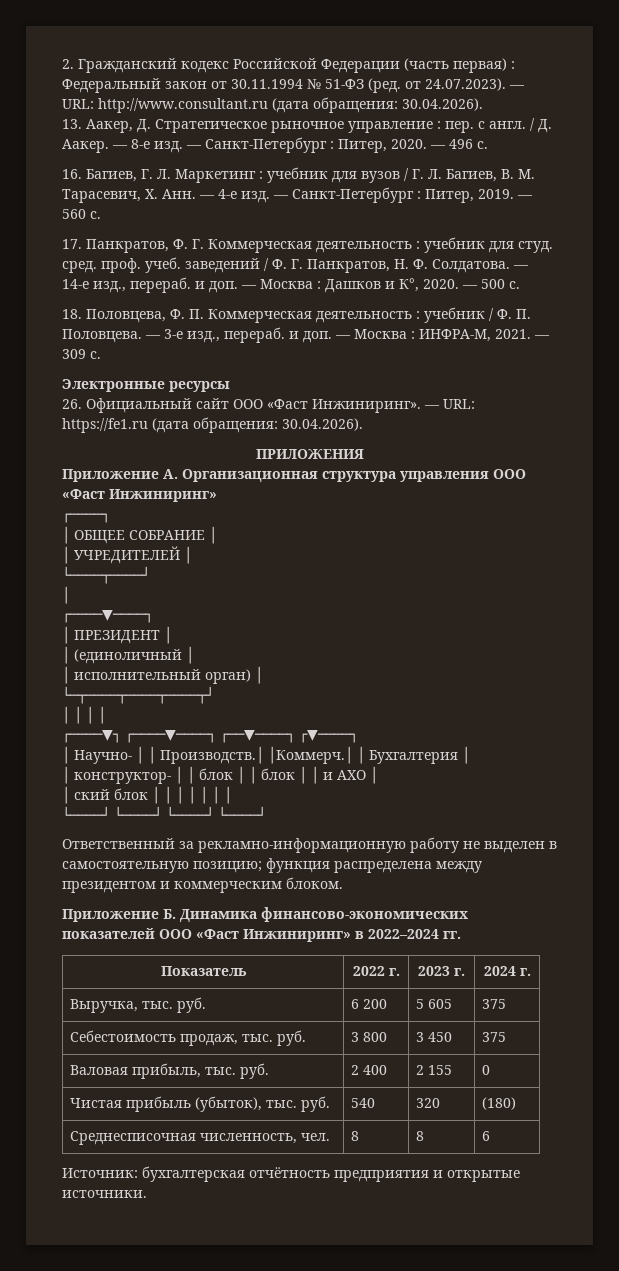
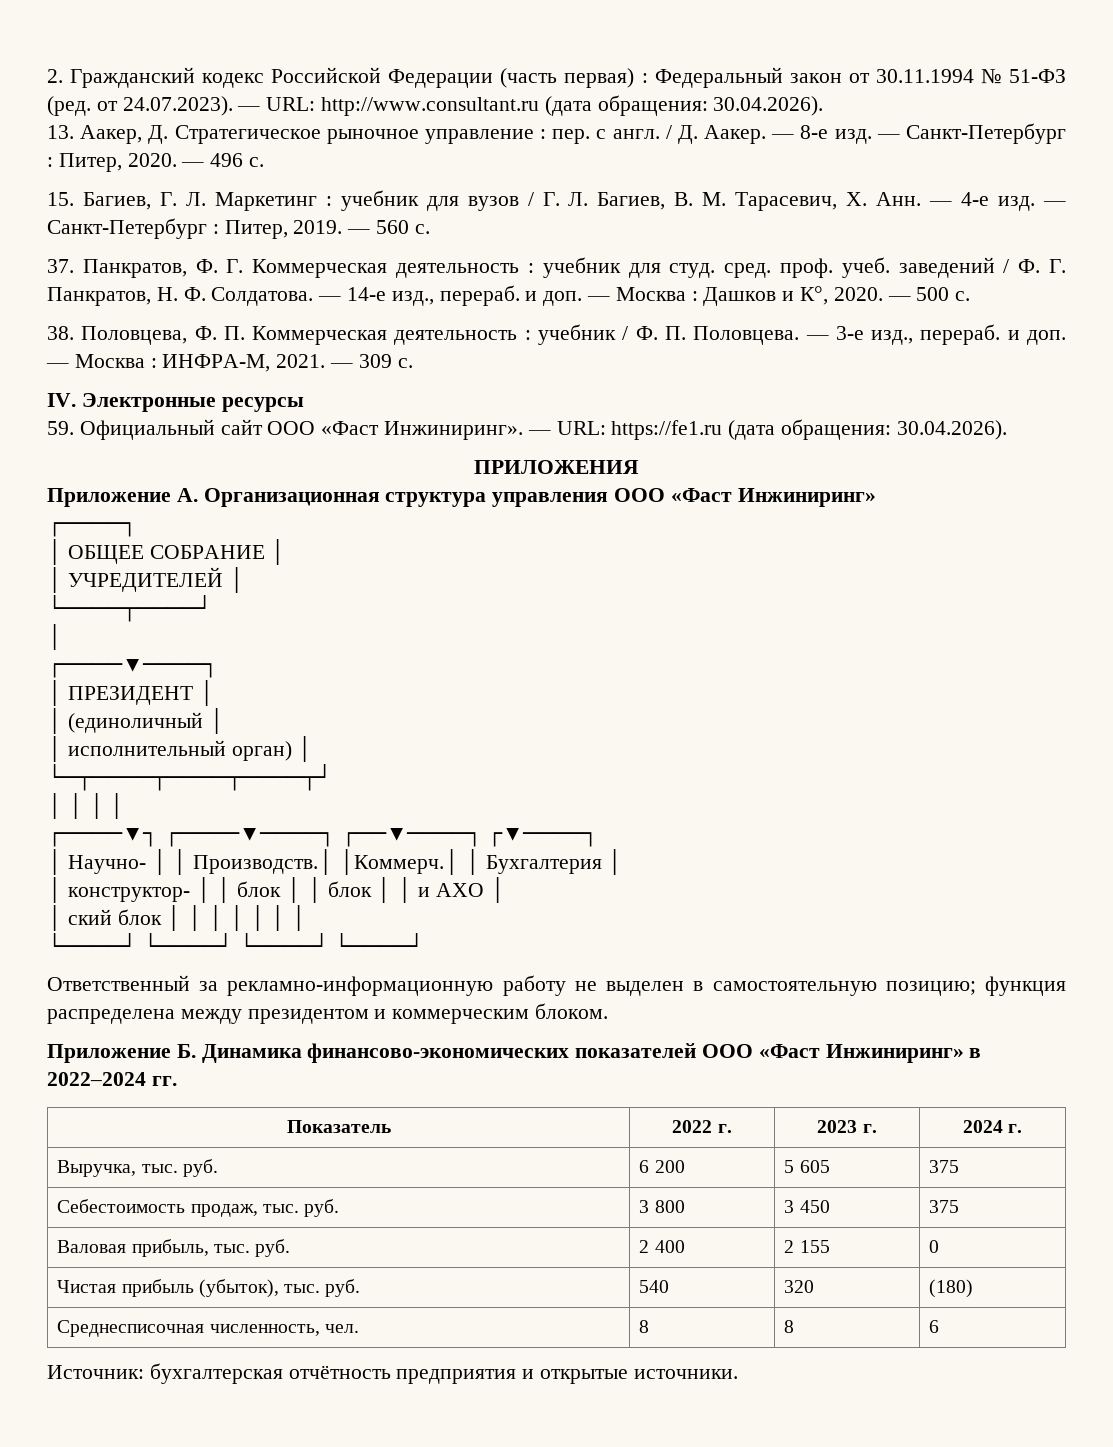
[62,169,82,179] 16. -> [47,192,74,206] 15.
[62,239,82,249] 17. -> [47,259,74,273] 37.
[62,309,82,319] 18. -> [47,326,74,340] 38.
(101, 355) none -> [47,393,76,407] IV.
[62,399,82,409] 26. -> [47,421,74,435] 59.

